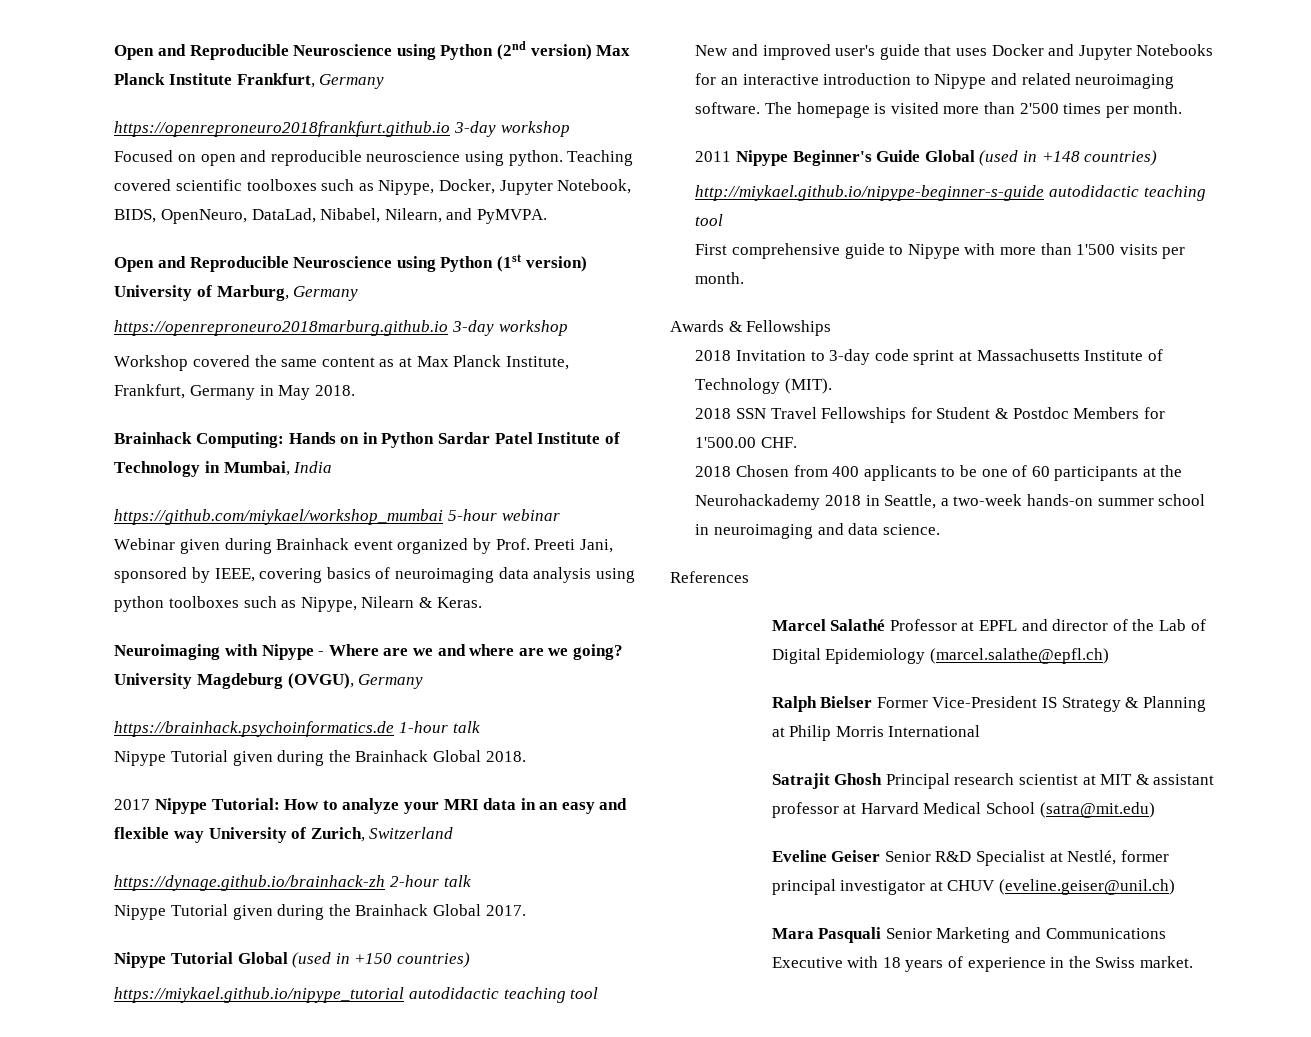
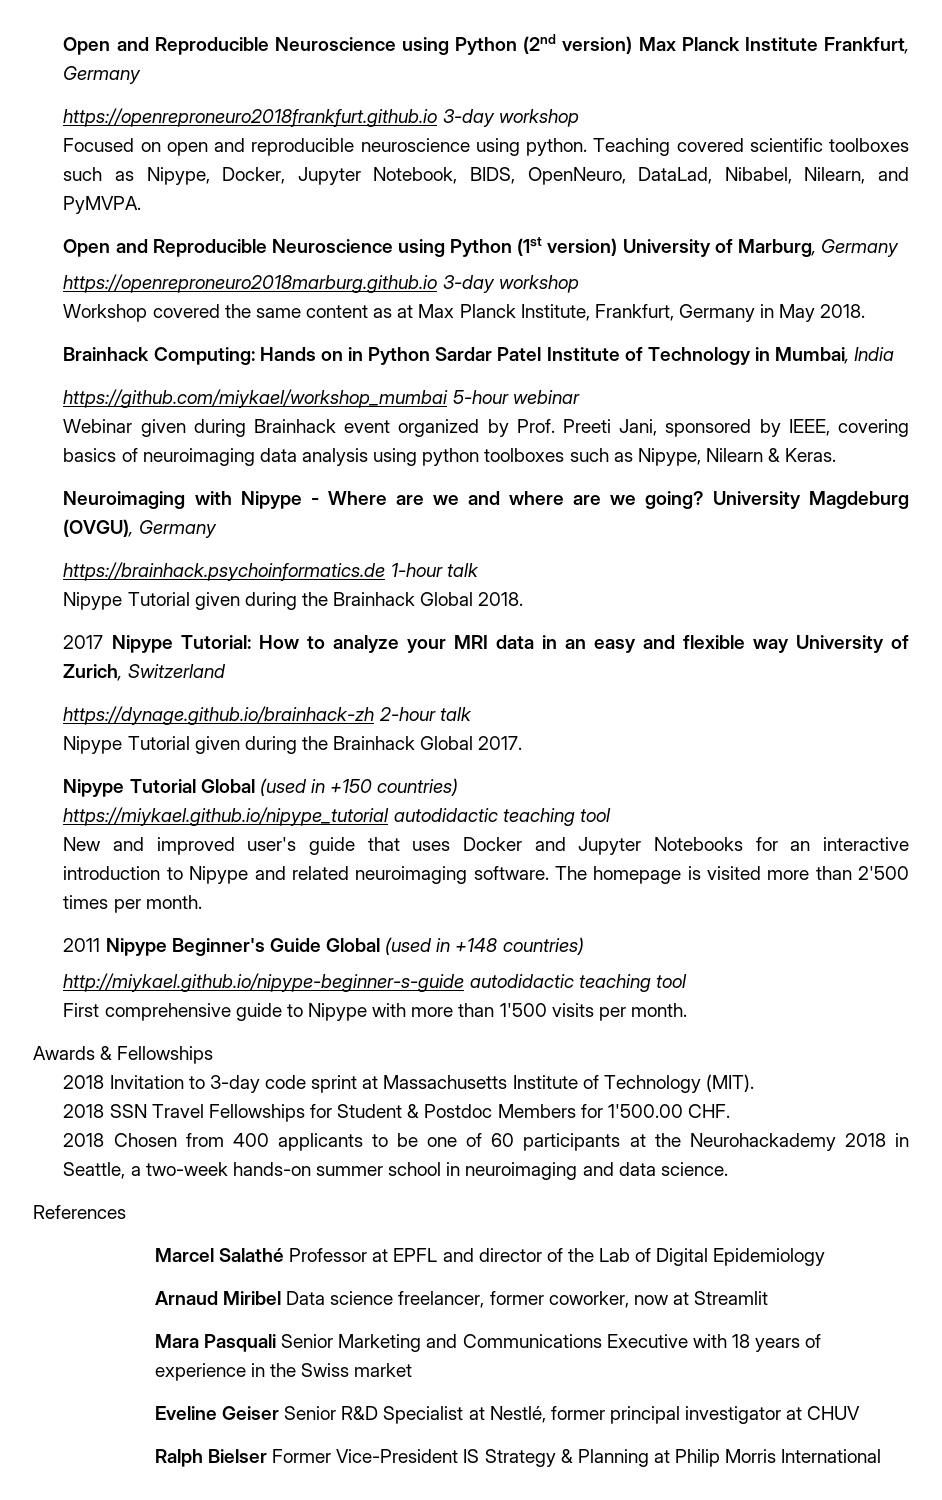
[929,648,1109,664] [771,696,1206,712] [771,725,981,741] [771,773,1215,789] [771,802,1155,818] [771,850,1169,866] [771,879,1175,895] (marcel.salathe@epfl.ch) // Ralph Bielser Former Vice-President IS Strategy & Planning at Philip Morris International // Satrajit Ghosh Principal research scientist at MIT & assistant professor at Harvard Medical School (satra@mit.edu) // Eveline Geiser Senior R&D Specialist at Nestlé, former principal investigator at CHUV (eveline.geiser@unil.ch) -> [154,1291,769,1308] // Arnaud Miribel Data science freelancer, former coworker, now at Streamlit
[1139,956,1193,968] market. -> [354,1363,413,1377] [154,1406,861,1424] [154,1449,882,1467] market // Eveline Geiser Senior R&D Specialist at Nestlé, former principal investigator at CHUV // Ralph Bielser Former Vice-President IS Strategy & Planning at Philip Morris International

